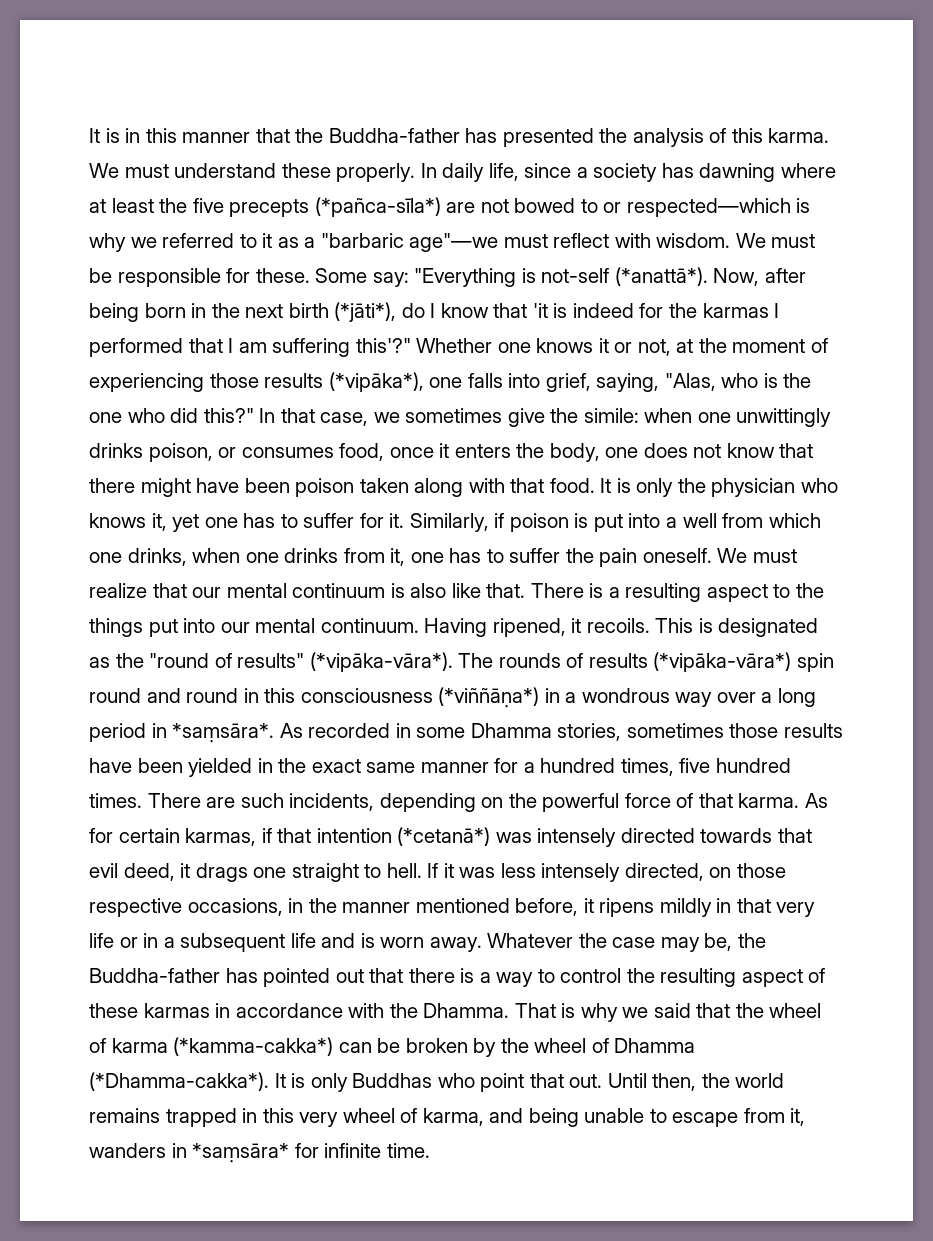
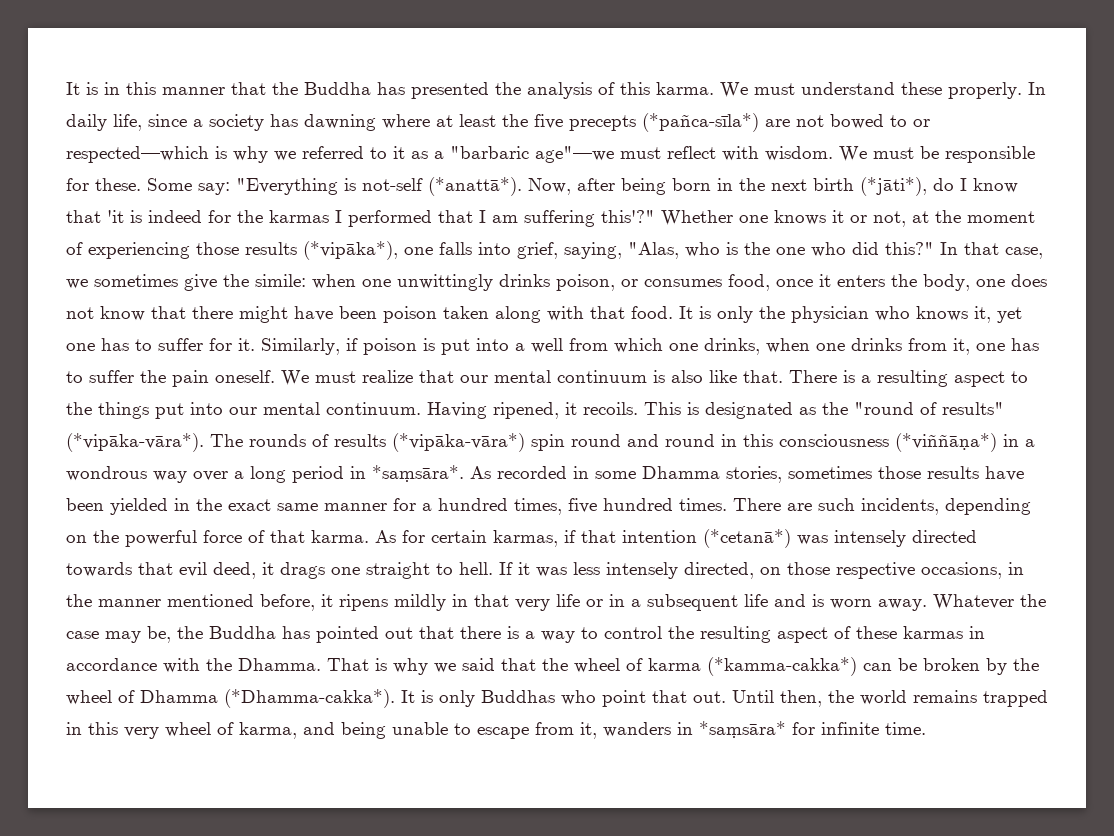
[328,128,460,143] Buddha-father -> [304,82,371,95] Buddha
[89,968,220,983] Buddha-father -> [209,626,276,639] Buddha

